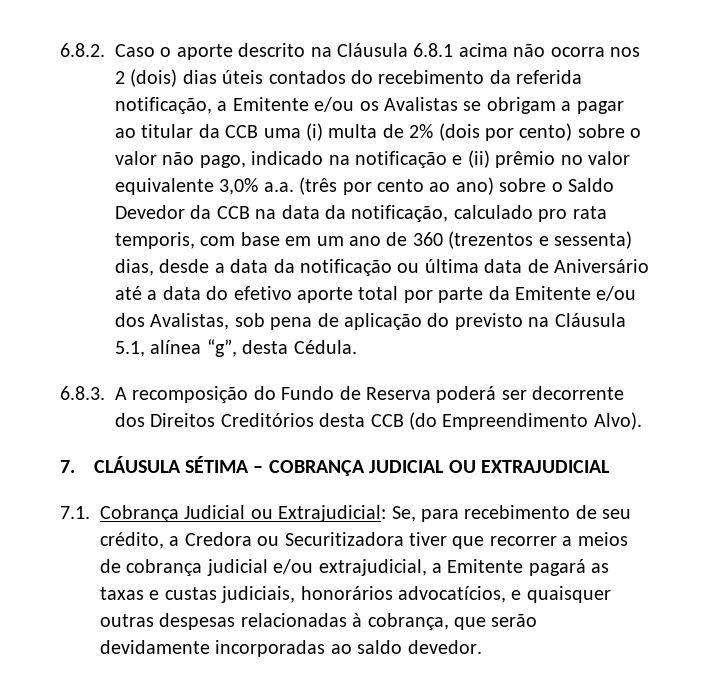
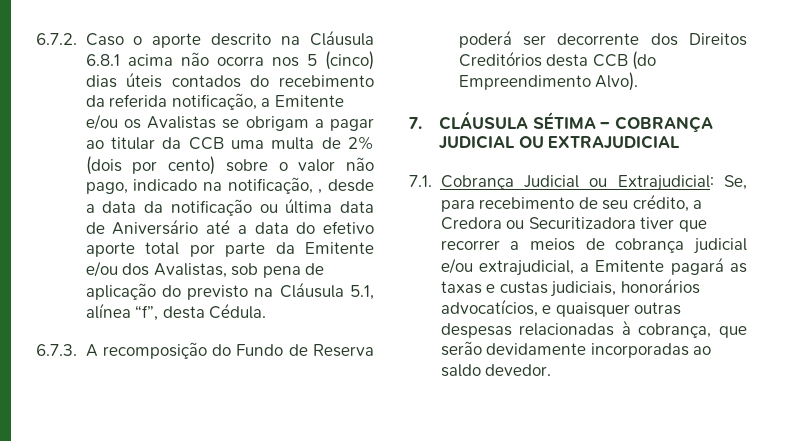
[60,43,105,57] 6.8.2. -> [36,33,77,45] 6.7.2.
[115,69,178,87] 2 (dois) -> [306,51,374,70] 5 (cinco)
[306,123,323,141] (i) -> (264, 144) none
[355,150,630,168] [115,177,614,195] [115,205,607,222] [115,231,632,249] [115,259,154,276] notificação e (ii) prêmio no valor equivalente 3,0% a.a. (três por cento ao ano) sobre o Saldo Devedor da CCB na data da notificação, calculado pro rata temporis, com base em um ano de 360 (trezentos e sessenta) dias, -> [227,177,323,194] notificação, ,
[206,339,237,357] “g”, -> [135,305,159,321] “f”,
[60,386,105,400] 6.8.3. -> [36,344,77,356] 6.7.3.

